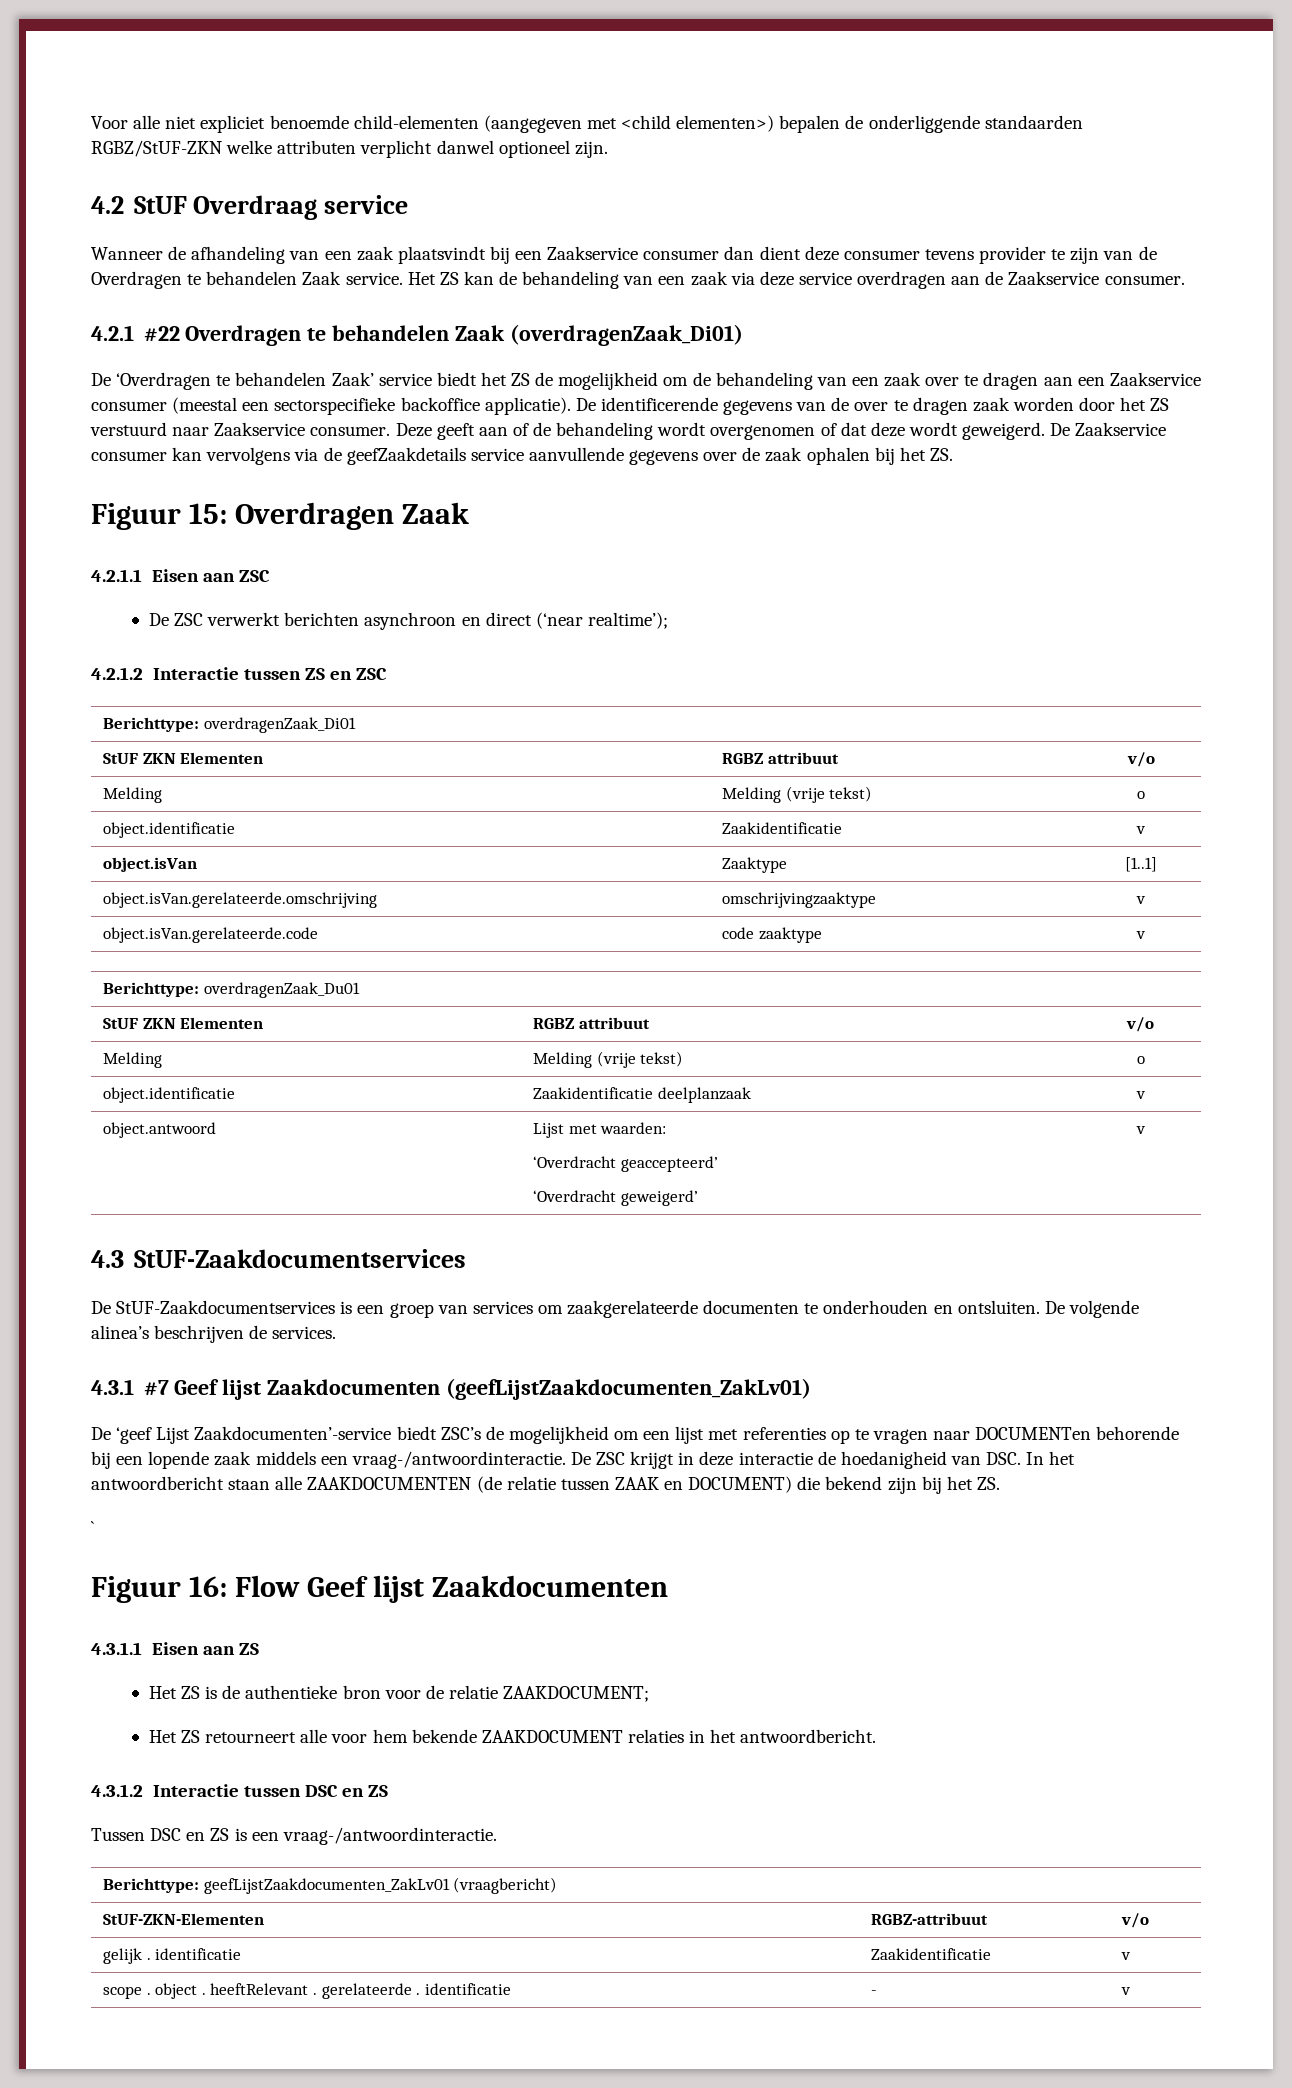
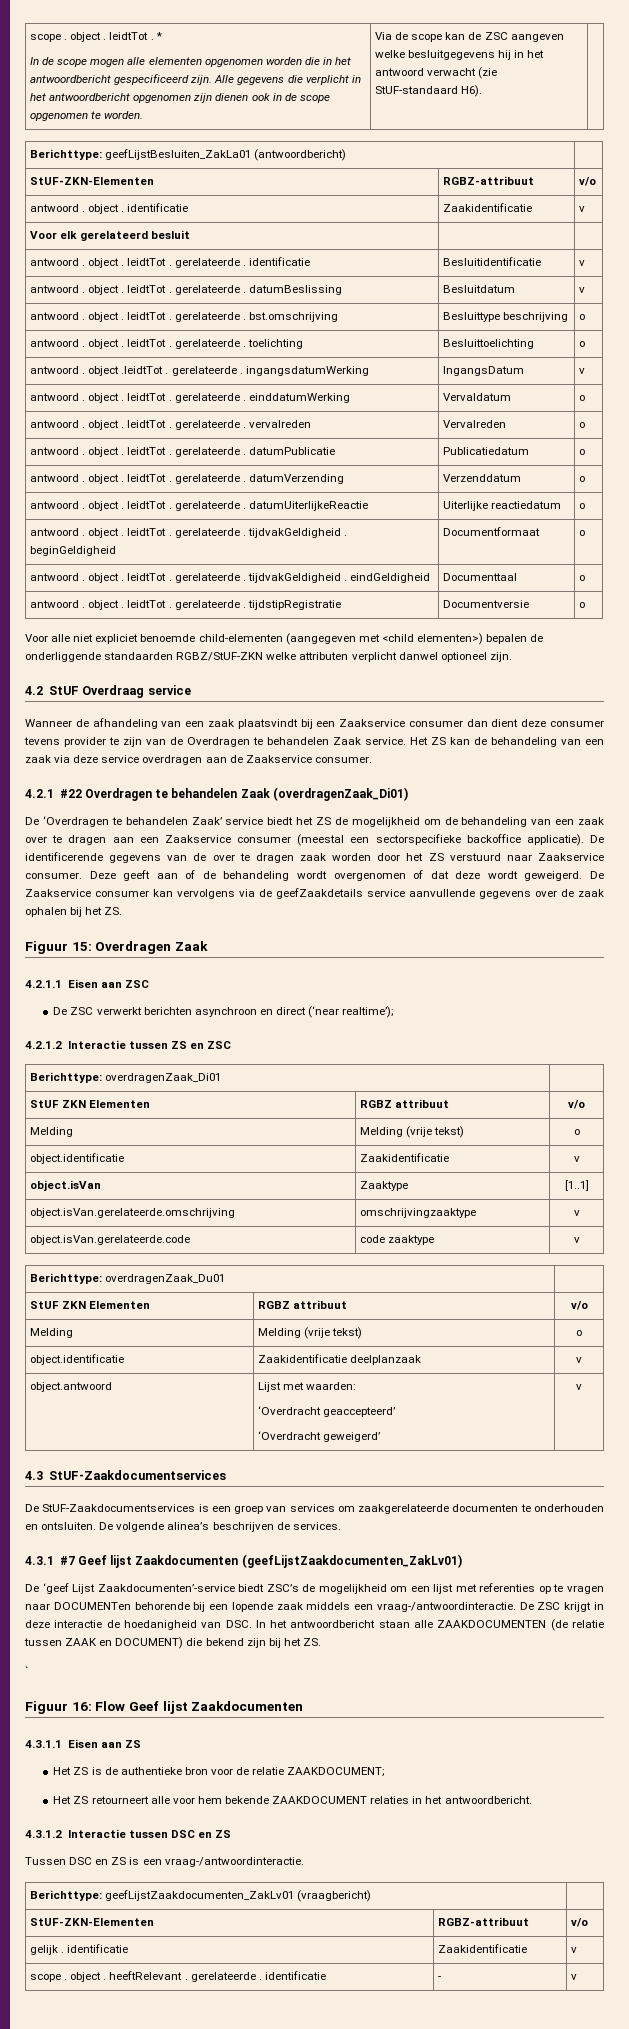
(91, 122) none -> [30,32,162,42] [30,57,352,67] [30,74,361,85] [30,93,330,103] [30,111,144,121] [375,32,564,42] [375,50,545,60] [375,67,498,79] [375,85,483,97] [30,149,347,161] [30,177,155,185] [443,176,535,185] [579,177,597,186] [30,203,189,214] [443,203,533,212] [579,206,586,212] [30,230,191,241] [30,257,310,268] [443,257,542,266] [579,260,586,266] [30,285,342,295] [443,285,516,293] [579,287,586,293] [30,312,338,322] [443,312,569,322] [579,314,586,320] [30,339,303,349] [443,339,535,349] [579,341,586,347] [30,366,369,376] [443,366,525,376] [579,368,586,374] [30,393,350,403] [443,393,512,401] [579,395,586,401] [30,420,311,430] [443,420,507,428] [579,422,586,428] [30,447,335,457] [443,447,530,455] [579,449,586,455] [30,474,344,484] [443,474,522,482] [579,476,586,482] [30,501,368,511] [443,501,562,511] [579,503,586,509] [30,528,347,538] [30,546,117,556] [443,527,541,536] [579,530,586,536] [30,573,431,583] [443,573,518,581] [579,575,586,581] [30,600,341,610] [443,600,530,608] [579,602,586,608] scope . object . leidtTot . * // In de scope mogen alle elementen opgenomen worden die in het antwoordbericht gespecificeerd zijn. Alle gegevens die verplicht in het antwoordbericht opgenomen zijn dienen ook in de scope opgenomen te worden. | Via de scope kan de ZSC aangeven welke besluitgegevens hij in het antwoord verwacht (zie StUF-standaard H6). | // Berichttype: geefLijstBesluiten_ZakLa01 (antwoordbericht) | // StUF-ZKN-Elementen | RGBZ-attribuut | v/o // antwoord . object . identificatie | Zaakidentificatie | v // Voor elk gerelateerd besluit | | // antwoord . object . leidtTot . gerelateerde . identificatie | Besluitidentificatie | v // antwoord . object . leidtTot . gerelateerde . datumBeslissing | Besluitdatum | v // antwoord . object . leidtTot . gerelateerde . bst.omschrijving | Besluittype beschrijving | o // antwoord . object . leidtTot . gerelateerde . toelichting | Besluittoelichting | o // antwoord . object .leidtTot . gerelateerde . ingangsdatumWerking | IngangsDatum | v // antwoord . object . leidtTot . gerelateerde . einddatumWerking | Vervaldatum | o // antwoord . object . leidtTot . gerelateerde . vervalreden | Vervalreden | o // antwoord . object . leidtTot . gerelateerde . datumPublicatie | Publicatiedatum | o // antwoord . object . leidtTot . gerelateerde . datumVerzending | Verzenddatum | o // antwoord . object . leidtTot . gerelateerde . datumUiterlijkeReactie | Uiterlijke reactiedatum | o // antwoord . object . leidtTot . gerelateerde . tijdvakGeldigheid . beginGeldigheid | Documentformaat | o // antwoord . object . leidtTot . gerelateerde . tijdvakGeldigheid . eindGeldigheid | Documenttaal | o // antwoord . object . leidtTot . gerelateerde . tijdstipRegistratie | Documentversie | o //

